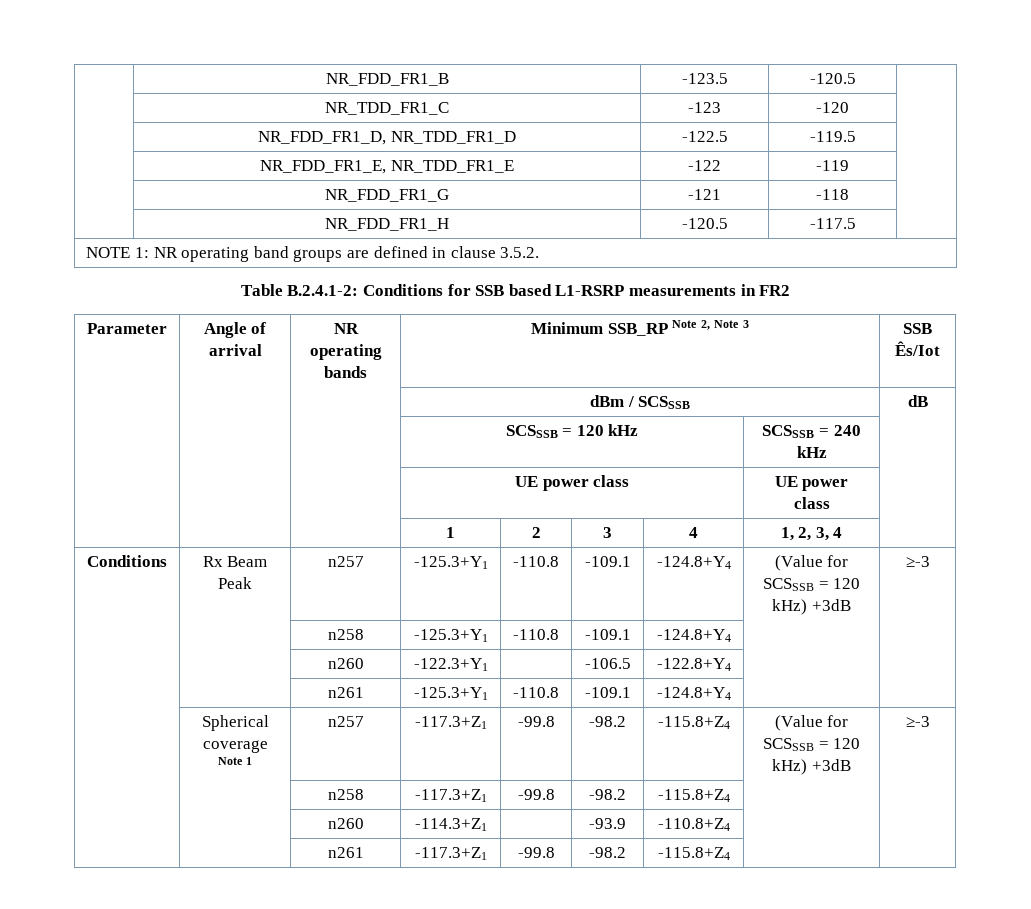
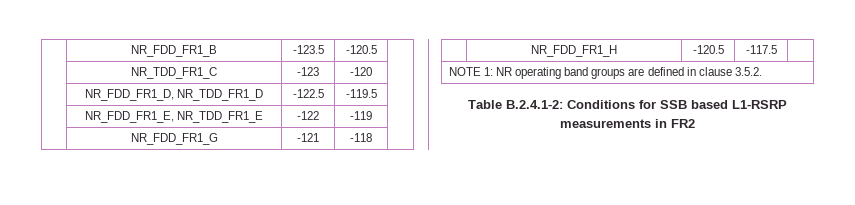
[87,323,167,334] [203,322,267,338] [208,344,262,356] [333,323,359,334] [309,344,382,360] [324,366,367,378] [531,320,749,336] [903,323,932,334] [895,341,940,356] [589,395,691,409] [907,395,928,407] [505,424,639,438] [762,425,861,438] [796,446,827,458] [514,475,630,491] [774,476,849,491] [793,497,830,509] [446,527,455,538] [531,527,541,538] [603,527,612,538] [689,527,698,538] [780,527,843,541] [87,555,167,567] [202,556,268,567] [218,577,252,589] [327,556,364,567] [413,556,488,569] [513,556,559,567] [584,556,631,567] [656,556,731,569] [774,555,849,571] [762,578,861,591] [772,599,851,615] [905,556,930,567] [327,629,364,640] [413,629,488,642] [513,629,559,640] [584,629,631,640] [656,629,731,642] [327,658,364,669] [413,658,488,671] [584,658,631,669] [656,658,731,671] [327,687,364,698] [413,687,488,700] [513,687,559,698] [584,687,631,698] [656,687,731,700] [201,715,269,731] [202,740,268,753] [217,757,253,765] [327,716,364,727] [414,716,487,729] [517,716,555,727] [589,716,626,727] [657,716,730,729] [774,715,849,731] [762,738,861,751] [772,759,851,775] [905,716,930,727] [327,789,364,800] [414,789,487,802] [517,789,555,800] [589,789,626,800] [657,789,730,802] [327,818,364,829] [414,818,487,831] [589,818,626,829] [657,818,730,831] [327,847,364,858] [414,847,487,860] [517,847,555,858] [589,847,626,858] [657,847,730,860] // Parameter | Angle of arrival | NR operating bands | Minimum SSB_RP Note 2, Note 3 | SSB Ês/Iot // | | | dBm / SCSSSB | dB // | | | SCSSSB = 120 kHz | SCSSSB = 240 kHz | // | | | UE power class | UE power class | // | | | 1 | 2 | 3 | 4 | 1, 2, 3, 4 | // Conditions | Rx Beam Peak | n257 | -125.3+Y1 | -110.8 | -109.1 | -124.8+Y4 | (Value for SCSSSB = 120 kHz) +3dB | ≥-3 // | | n258 | -125.3+Y1 | -110.8 | -109.1 | -124.8+Y4 | | // | | n260 | -122.3+Y1 | | -106.5 | -122.8+Y4 | | // | | n261 | -125.3+Y1 | -110.8 | -109.1 | -124.8+Y4 | | // | Spherical coverage Note 1 | n257 | -117.3+Z1 | -99.8 | -98.2 | -115.8+Z4 | (Value for SCSSSB = 120 kHz) +3dB | ≥-3 // | | n258 | -117.3+Z1 | -99.8 | -98.2 | -115.8+Z4 | | // | | n260 | -114.3+Z1 | | -93.9 | -110.8+Z4 | | // | | n261 | -117.3+Z1 | -99.8 | -98.2 | -115.8+Z4 | | -> (695, 123) none

